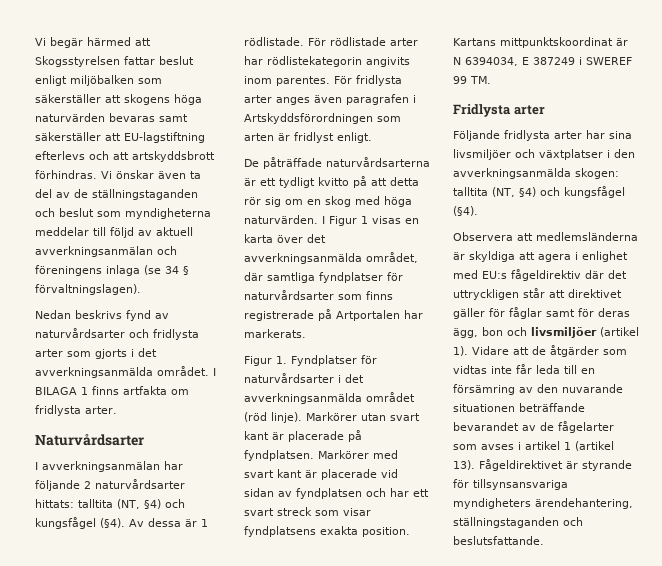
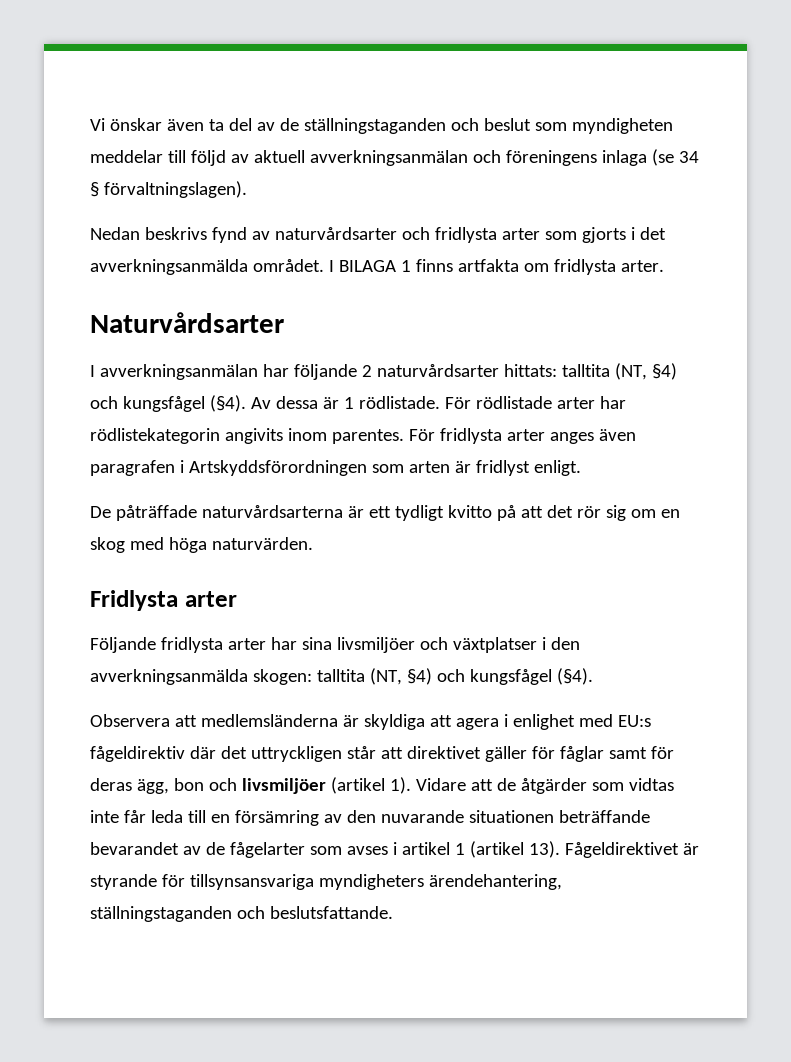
[35,37,151,48] [35,56,194,67] [35,75,162,86] [35,94,202,105] [35,113,188,122] [35,132,205,143] [35,151,215,162] [35,170,112,179] Vi begär härmed att Skogsstyrelsen fattar beslut enligt miljöbalken som säkerställer att skogens höga naturvärden bevaras samt säkerställer att EU-lagstiftning efterlevs och att artskyddsbrott förhindras. Vi -> [90,118,105,131] Vi
[125,208,211,219] myndigheterna -> [571,118,673,134] myndigheten
[390,177,419,186] detta -> [546,505,573,518] det
[322,216,419,226] [244,234,326,243] [244,252,418,264] [244,272,403,283] [244,290,393,300] [244,309,423,321] [244,329,306,338] [244,355,377,366] [244,373,364,383] [244,392,415,404] [244,412,420,423] [244,430,362,442] [244,450,398,461] [244,469,398,480] [244,488,429,499] [244,507,371,516] [244,526,410,537] [453,37,628,48] [453,57,632,66] [453,76,491,84] I Figur 1 visas en karta över det avverkningsanmälda området, där samtliga fyndplatser för naturvårdsarter som finns registrerade på Artportalen har markerats. // Figur 1. Fyndplatser för naturvårdsarter i det avverkningsanmälda området (röd linje). Markörer utan svart kant är placerade på fyndplatsen. Markörer med svart kant är placerade vid sidan av fyndplatsen och har ett svart streck som visar fyndplatsens exakta position. Kartans mittpunktskoordinat är N 6394034, E 387249 i SWEREF 99 TM. -> (313, 543) none

